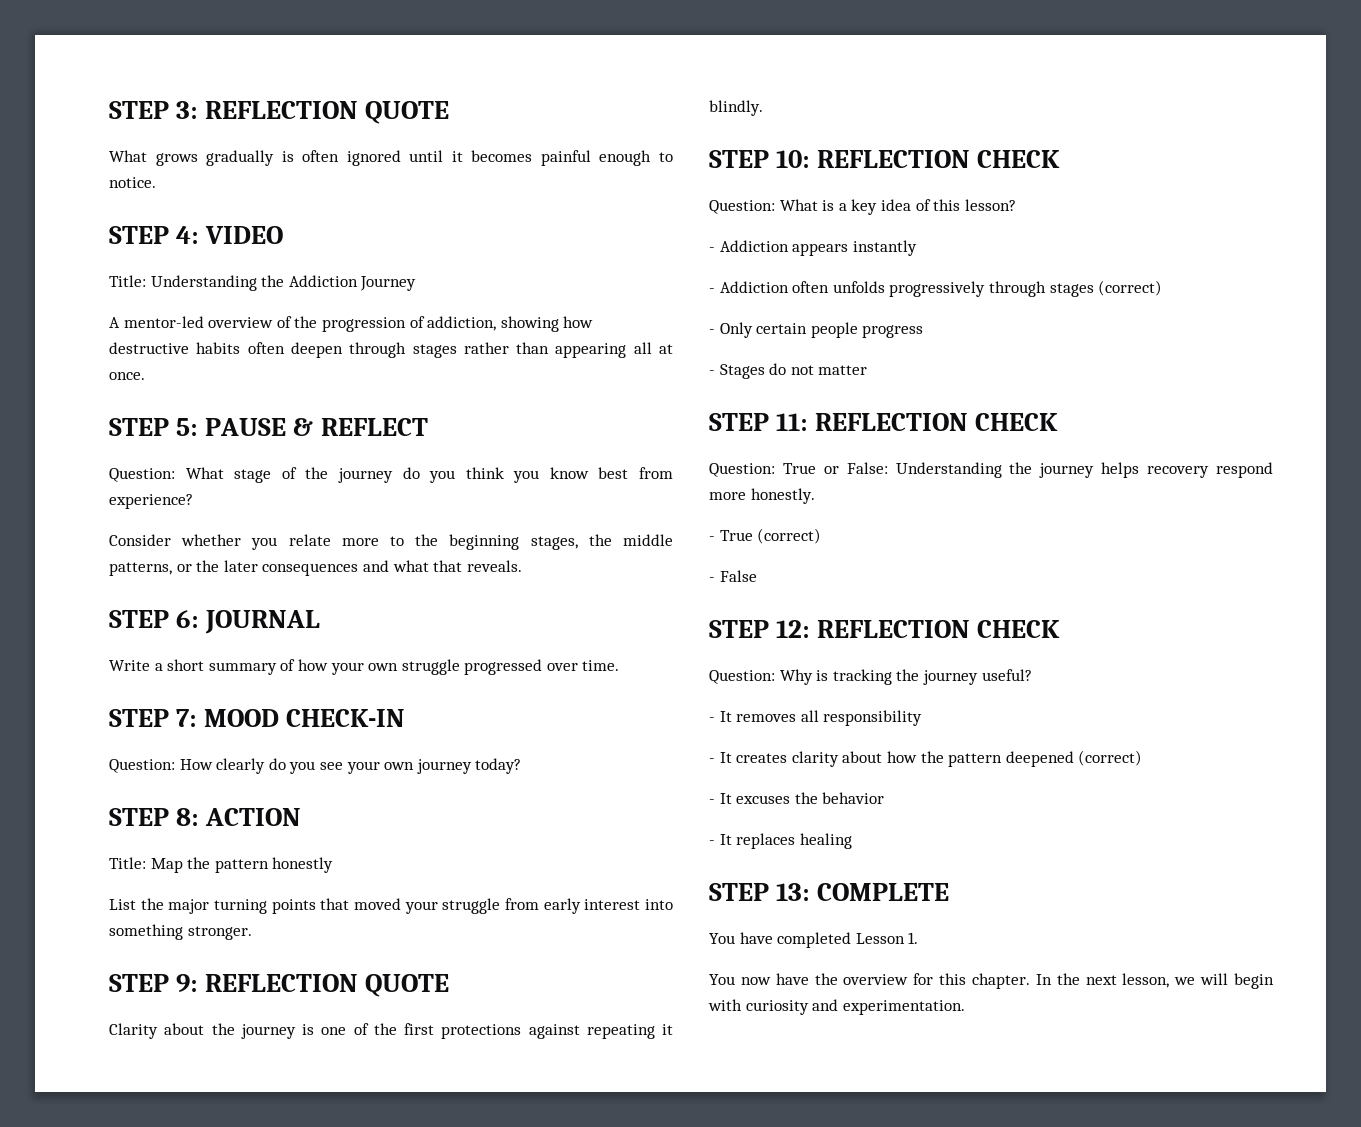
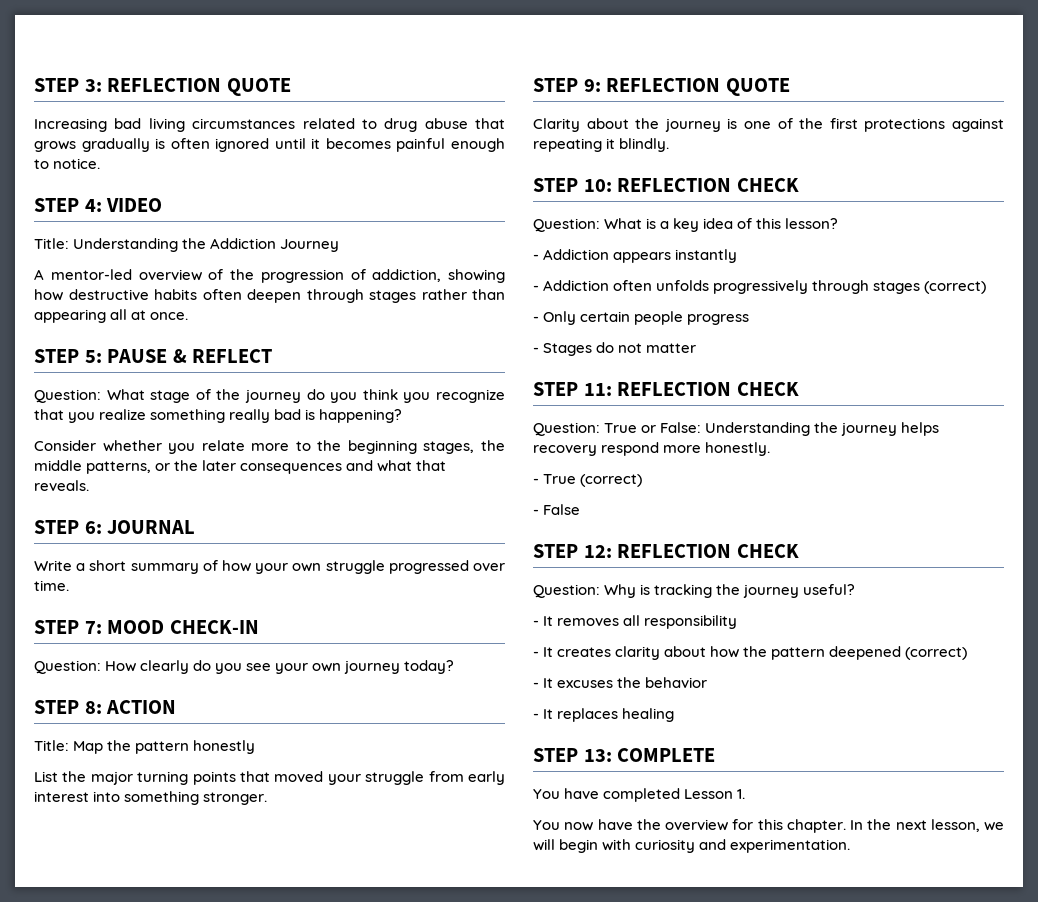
[109,150,147,162] What -> [34,118,505,132] Increasing bad living circumstances related to drug abuse that
[549,467,673,479] [109,494,193,509] know best from experience? -> [436,389,506,403] [34,409,403,423] recognize that you realize something really bad is happening?

